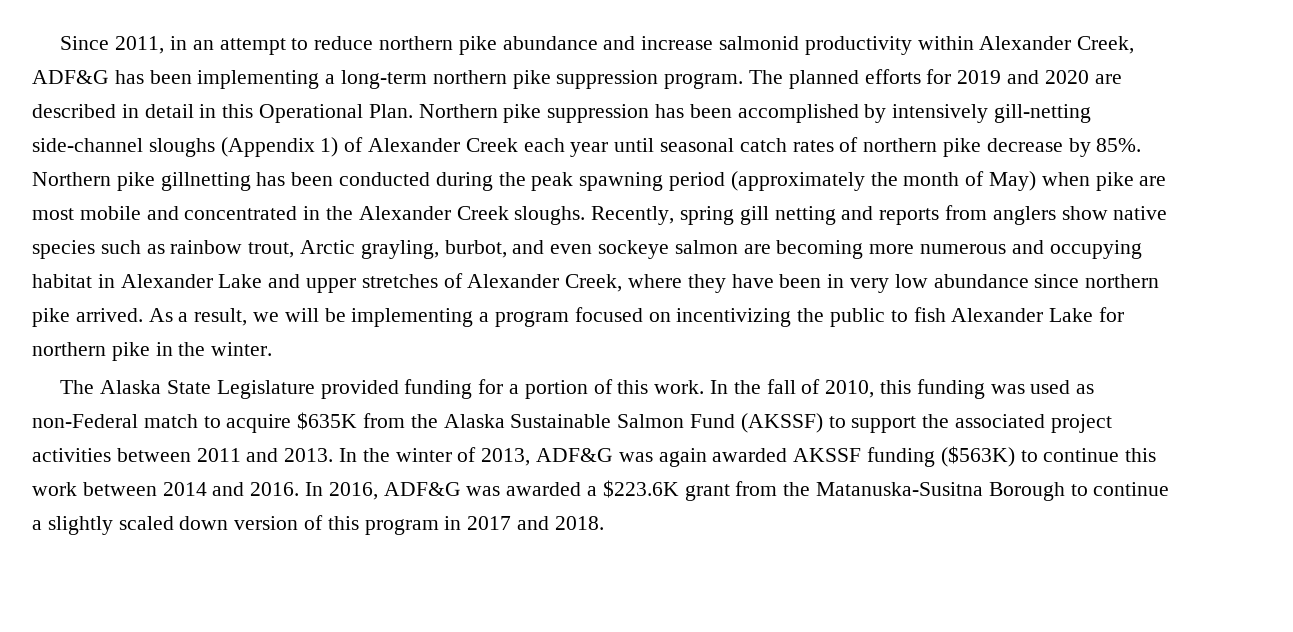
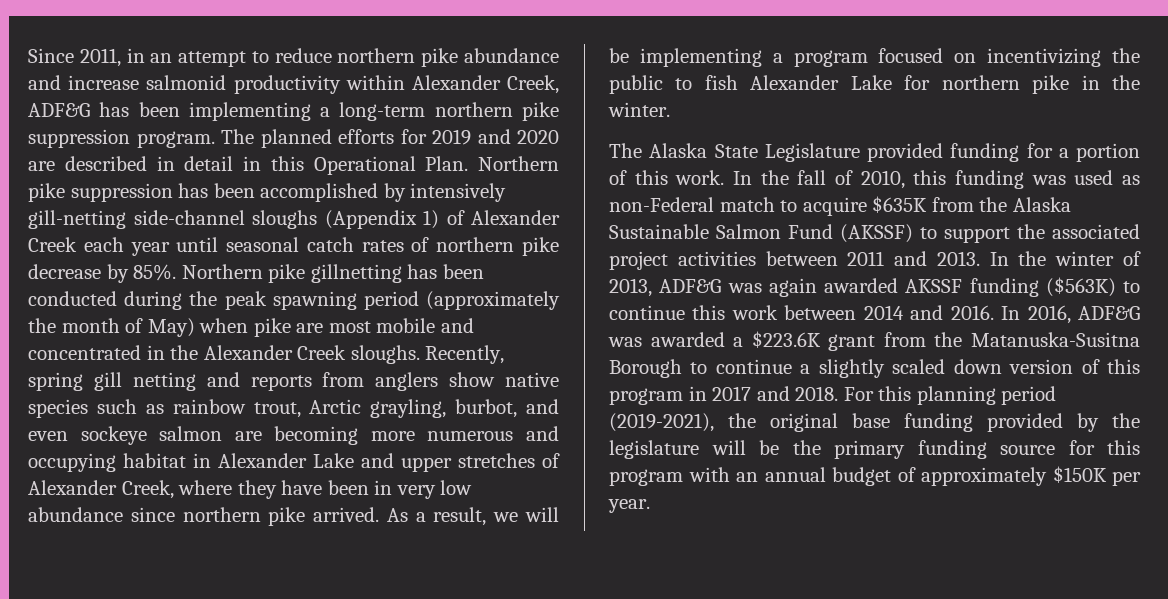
(604, 523) none -> [843,386,1057,405] [609,413,1140,432] [609,440,1140,459] [609,466,1141,486] [608,499,650,513] For this planning period (2019-2021), the original base funding provided by the legislature will be the primary funding source for this program with an annual budget of approximately $150K per year.

